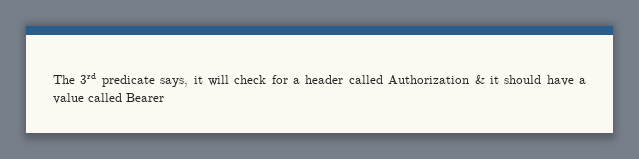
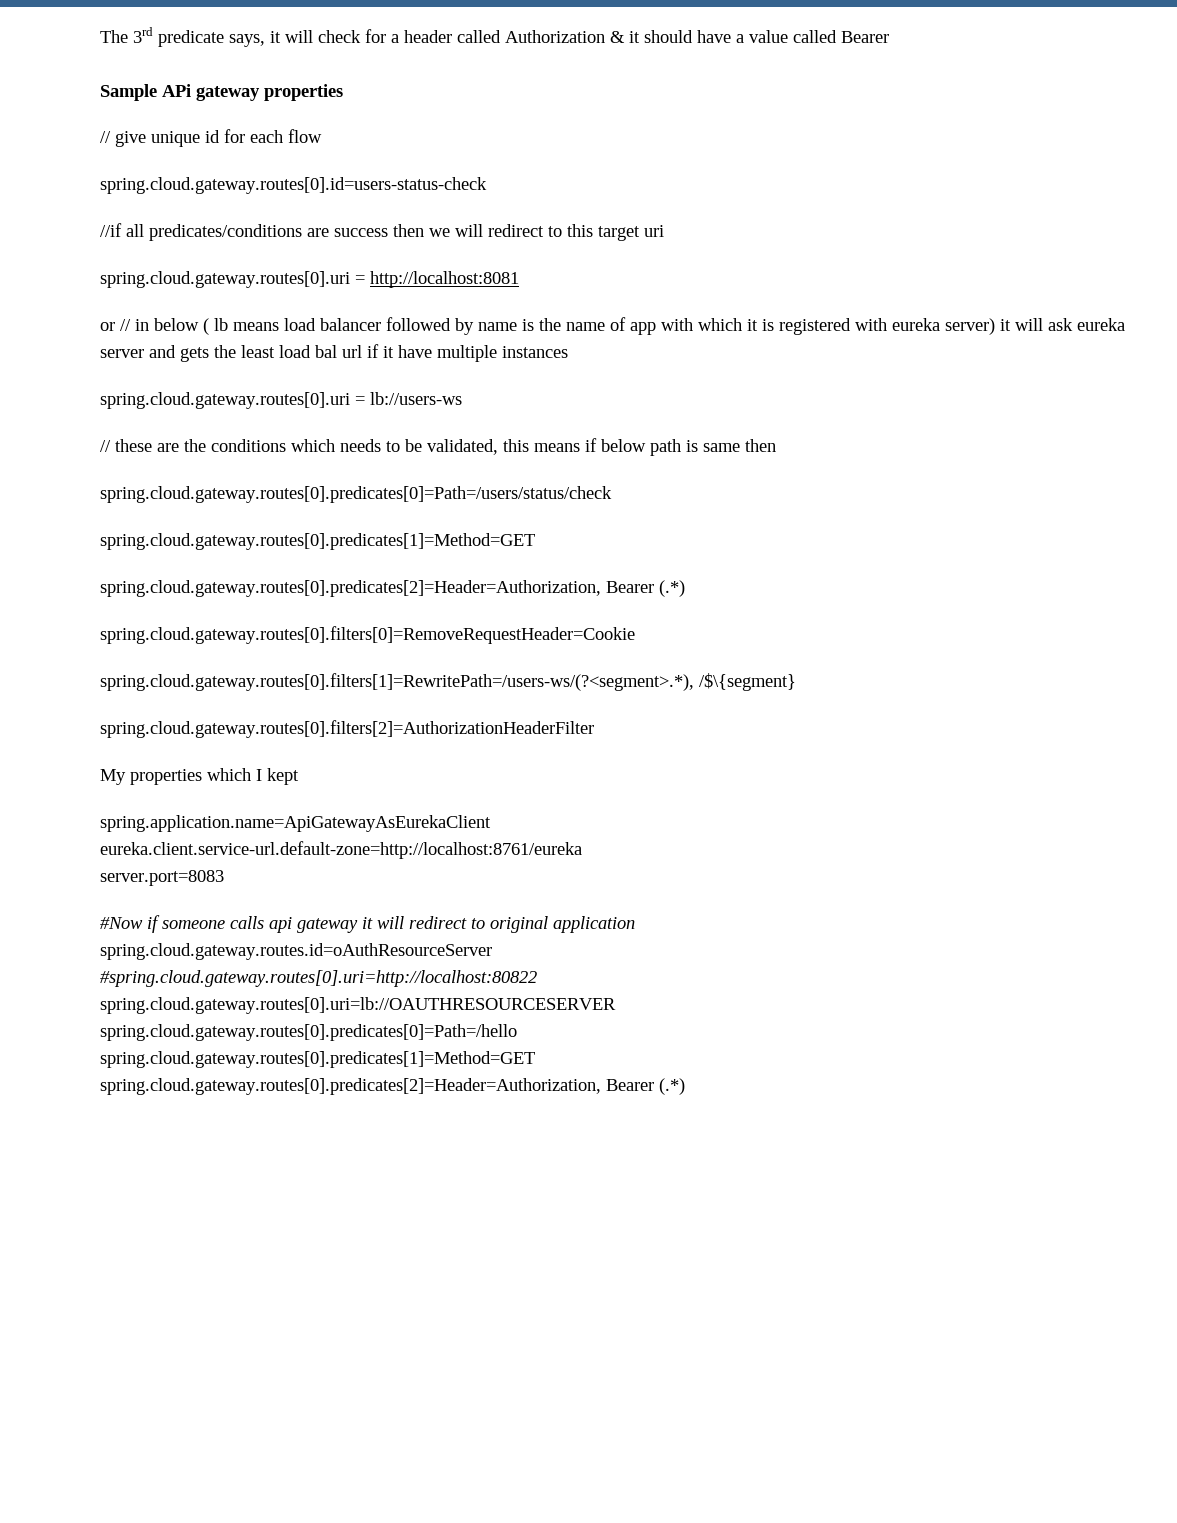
(164, 97) none -> [100,84,343,101] [100,129,322,147] [100,177,487,194] [100,223,664,241] [100,271,519,288] [100,317,1125,335] [100,344,568,362] [100,392,462,409] [100,438,776,456] [100,486,612,503] [100,533,535,550] [100,580,685,597] [100,626,635,644] [100,673,796,691] [100,720,594,738] [100,768,299,785] [100,815,491,832] [100,841,582,859] [100,870,224,886] [100,915,635,933] [100,943,492,960] [100,970,537,987] [100,997,616,1014] [100,1024,517,1041] [100,1051,535,1068] [100,1078,685,1095] // Sample APi gateway properties // // give unique id for each flow // spring.cloud.gateway.routes[0].id=users-status-check // //if all predicates/conditions are success then we will redirect to this target uri // spring.cloud.gateway.routes[0].uri = http://localhost:8081 // or // in below ( lb means load balancer followed by name is the name of app with which it is registered with eureka server) it will ask eureka server and gets the least load bal url if it have multiple instances // spring.cloud.gateway.routes[0].uri = lb://users-ws // // these are the conditions which needs to be validated, this means if below path is same then // spring.cloud.gateway.routes[0].predicates[0]=Path=/users/status/check // spring.cloud.gateway.routes[0].predicates[1]=Method=GET // spring.cloud.gateway.routes[0].predicates[2]=Header=Authorization, Bearer (.*) // spring.cloud.gateway.routes[0].filters[0]=RemoveRequestHeader=Cookie // spring.cloud.gateway.routes[0].filters[1]=RewritePath=/users-ws/(?<segment>.*), /$\{segment} // spring.cloud.gateway.routes[0].filters[2]=AuthorizationHeaderFilter // My properties which I kept // spring.application.name=ApiGatewayAsEurekaClient // eureka.client.service-url.default-zone=http://localhost:8761/eureka // server.port=8083 // #Now if someone calls api gateway it will redirect to original application // spring.cloud.gateway.routes.id=oAuthResourceServer // #spring.cloud.gateway.routes[0].uri=http://localhost:80822 // spring.cloud.gateway.routes[0].uri=lb://OAUTHRESOURCESERVER // spring.cloud.gateway.routes[0].predicates[0]=Path=/hello // spring.cloud.gateway.routes[0].predicates[1]=Method=GET // spring.cloud.gateway.routes[0].predicates[2]=Header=Authorization, Bearer (.*)

